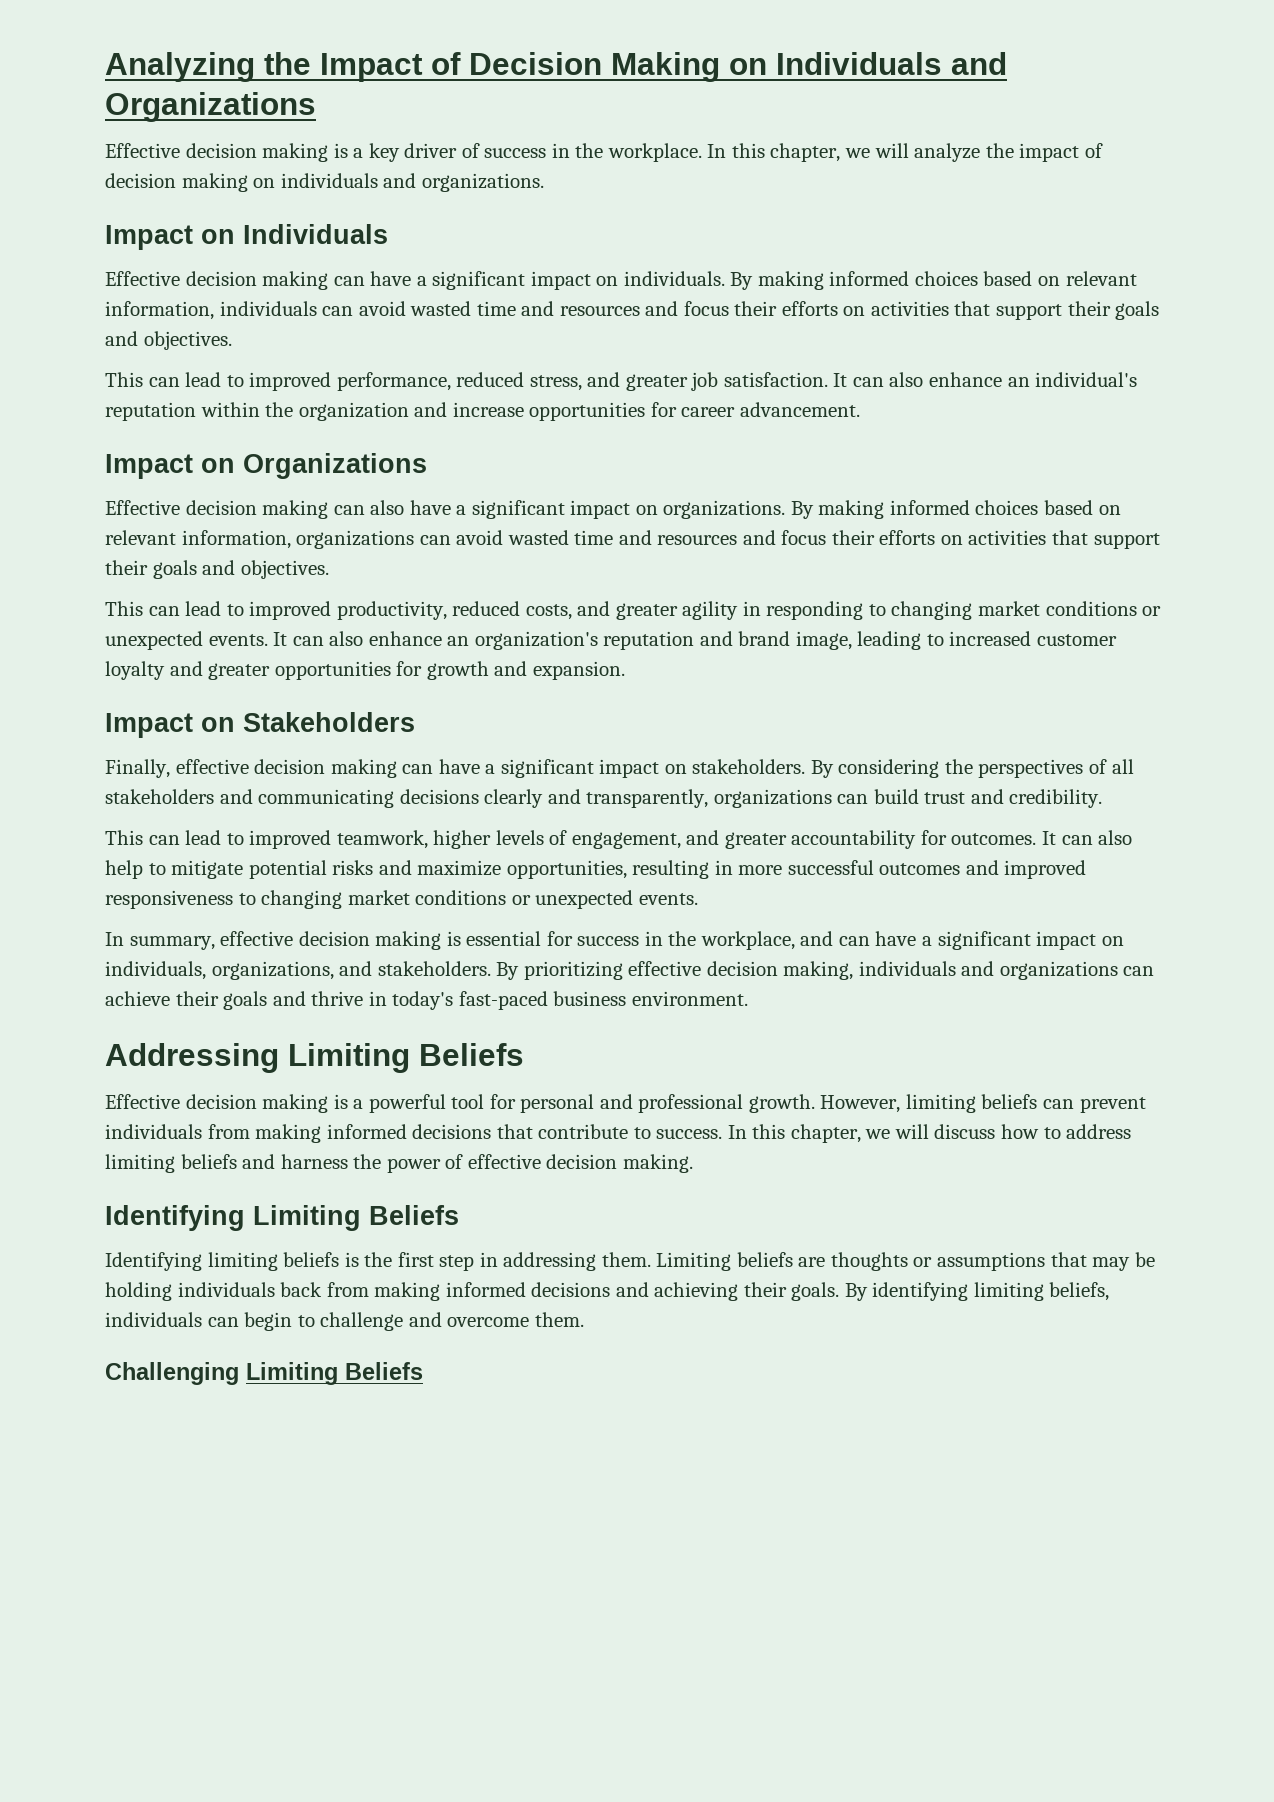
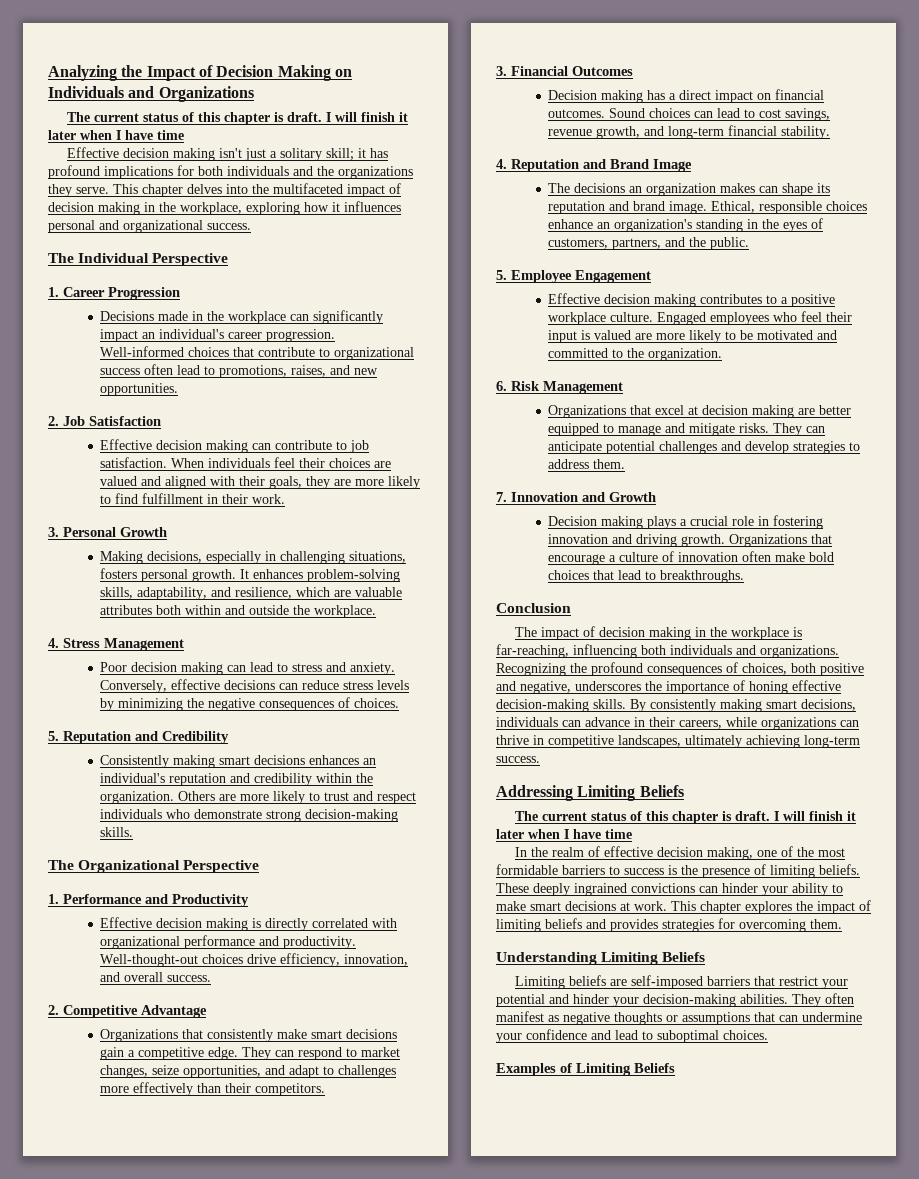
[105,143,1103,162] [105,173,544,192] [105,224,388,250] [105,271,1137,290] [105,301,1160,320] [105,331,232,350] [105,372,1138,391] [105,402,860,421] [105,453,427,479] [105,500,1121,519] [105,530,1160,549] [105,560,329,579] [105,601,1162,620] [105,631,1118,650] [105,661,625,680] [105,712,415,738] [105,759,1134,778] [105,789,1103,808] [105,830,1133,849] [105,860,1087,879] [105,890,698,909] [105,931,1124,950] [105,961,1155,980] [105,991,748,1010] [105,1043,524,1073] [105,1094,1146,1113] [105,1124,1132,1143] [105,1154,693,1173] [105,1205,459,1231] [105,1252,1155,1271] [105,1282,1110,1301] [105,1312,584,1331] [105,1362,239,1385] Effective decision making is a key driver of success in the workplace. In this chapter, we will analyze the impact of decision making on individuals and organizations. // Impact on Individuals // Effective decision making can have a significant impact on individuals. By making informed choices based on relevant information, individuals can avoid wasted time and resources and focus their efforts on activities that support their goals and objectives. // This can lead to improved performance, reduced stress, and greater job satisfaction. It can also enhance an individual's reputation within the organization and increase opportunities for career advancement. // Impact on Organizations // Effective decision making can also have a significant impact on organizations. By making informed choices based on relevant information, organizations can avoid wasted time and resources and focus their efforts on activities that support their goals and objectives. // This can lead to improved productivity, reduced costs, and greater agility in responding to changing market conditions or unexpected events. It can also enhance an organization's reputation and brand image, leading to increased customer loyalty and greater opportunities for growth and expansion. // Impact on Stakeholders // Finally, effective decision making can have a significant impact on stakeholders. By considering the perspectives of all stakeholders and communicating decisions clearly and transparently, organizations can build trust and credibility. // This can lead to improved teamwork, higher levels of engagement, and greater accountability for outcomes. It can also help to mitigate potential risks and maximize opportunities, resulting in more successful outcomes and improved responsiveness to changing market conditions or unexpected events. // In summary, effective decision making is essential for success in the workplace, and can have a significant impact on individuals, organizations, and stakeholders. By prioritizing effective decision making, individuals and organizations can achieve their goals and thrive in today's fast-paced business environment. // Addressing Limiting Beliefs // Effective decision making is a powerful tool for personal and professional growth. However, limiting beliefs can prevent individuals from making informed decisions that contribute to success. In this chapter, we will discuss how to address limiting beliefs and harness the power of effective decision making. // Identifying Limiting Beliefs // Identifying limiting beliefs is the first step in addressing them. Limiting beliefs are thoughts or assumptions that may be holding individuals back from making informed decisions and achieving their goals. By identifying limiting beliefs, individuals can begin to challenge and overcome them. // Challenging -> [66,112,408,125] [48,130,184,140] [66,147,388,161] [48,165,413,179] [48,183,401,197] [48,201,401,215] [48,220,251,233] [48,253,229,266] [48,287,180,300] [100,310,384,324] [100,329,336,342] [100,346,415,360] [100,364,379,378] [100,383,179,396] [48,416,161,426] [100,439,370,453] [100,457,392,468] [100,476,421,489] [100,493,286,504] [48,527,167,537] [100,551,407,564] [100,568,401,582] [100,587,403,600] [100,605,377,618] [48,638,184,651] [100,662,396,675] [100,679,410,693] [100,697,400,711] [48,731,229,744] [100,755,377,768] [100,773,374,786] [100,791,417,804] [100,809,399,822] [100,827,134,837] [48,860,260,873] [48,894,249,907] [100,917,398,931] [100,935,357,949] [100,953,409,967] [100,972,212,982] [48,1005,207,1018] [100,1029,398,1042] [100,1047,401,1060] [100,1065,397,1078] [100,1082,326,1096] [496,66,633,76] [548,89,825,103] [548,108,831,121] [548,125,831,139] [496,159,692,172] [548,183,831,196] [548,201,868,214] [548,218,824,232] [548,237,750,250] [496,270,651,283] [548,293,836,307] [548,311,853,325] [548,330,838,343] [548,348,723,361] [496,381,623,394] [548,405,852,418] [548,423,826,436] [548,441,861,454] [548,459,626,469] [496,492,656,502] [548,515,824,529] [548,534,833,547] [548,551,835,565] [548,570,745,583] [496,603,571,613] [514,626,802,640] [496,644,839,658] [496,662,864,676] [496,680,841,694] [496,699,856,712] [496,717,859,730] [496,735,860,748] [496,756,540,763] [496,785,684,801] [514,811,856,824] [496,829,632,839] [514,846,845,860] [496,864,860,878] [496,883,843,896] [496,900,871,914] [496,918,842,932] [496,952,706,965] [514,975,848,989] [496,993,854,1007] [496,1011,862,1025] [496,1029,768,1043] [496,1063,572,1076] The current status of this chapter is draft. I will finish it later when I have time // Effective decision making isn't just a solitary skill; it has profound implications for both individuals and the organizations they serve. This chapter delves into the multifaceted impact of decision making in the workplace, exploring how it influences personal and organizational success. // The Individual Perspective // 1. Career Progression // Decisions made in the workplace can significantly impact an individual's career progression. Well-informed choices that contribute to organizational success often lead to promotions, raises, and new opportunities. // 2. Job Satisfaction // Effective decision making can contribute to job satisfaction. When individuals feel their choices are valued and aligned with their goals, they are more likely to find fulfillment in their work. // 3. Personal Growth // Making decisions, especially in challenging situations, fosters personal growth. It enhances problem-solving skills, adaptability, and resilience, which are valuable attributes both within and outside the workplace. // 4. Stress Management // Poor decision making can lead to stress and anxiety. Conversely, effective decisions can reduce stress levels by minimizing the negative consequences of choices. // 5. Reputation and Credibility // Consistently making smart decisions enhances an individual's reputation and credibility within the organization. Others are more likely to trust and respect individuals who demonstrate strong decision-making skills. // The Organizational Perspective // 1. Performance and Productivity // Effective decision making is directly correlated with organizational performance and productivity. Well-thought-out choices drive efficiency, innovation, and overall success. // 2. Competitive Advantage // Organizations that consistently make smart decisions gain a competitive edge. They can respond to market changes, seize opportunities, and adapt to challenges more effectively than their competitors. // 3. Financial Outcomes // Decision making has a direct impact on financial outcomes. Sound choices can lead to cost savings, revenue growth, and long-term financial stability. // 4. Reputation and Brand Image // The decisions an organization makes can shape its reputation and brand image. Ethical, responsible choices enhance an organization's standing in the eyes of customers, partners, and the public. // 5. Employee Engagement // Effective decision making contributes to a positive workplace culture. Engaged employees who feel their input is valued are more likely to be motivated and committed to the organization. // 6. Risk Management // Organizations that excel at decision making are better equipped to manage and mitigate risks. They can anticipate potential challenges and develop strategies to address them. // 7. Innovation and Growth // Decision making plays a crucial role in fostering innovation and driving growth. Organizations that encourage a culture of innovation often make bold choices that lead to breakthroughs. // Conclusion // The impact of decision making in the workplace is far-reaching, influencing both individuals and organizations. Recognizing the profound consequences of choices, both positive and negative, underscores the importance of honing effective decision-making skills. By consistently making smart decisions, individuals can advance in their careers, while organizations can thrive in competitive landscapes, ultimately achieving long-term success. // Addressing Limiting Beliefs // The current status of this chapter is draft. I will finish it later when I have time // In the realm of effective decision making, one of the most formidable barriers to success is the presence of limiting beliefs. These deeply ingrained convictions can hinder your ability to make smart decisions at work. This chapter explores the impact of limiting beliefs and provides strategies for overcoming them. // Understanding Limiting Beliefs // Limiting beliefs are self-imposed barriers that restrict your potential and hinder your decision-making abilities. They often manifest as negative thoughts or assumptions that can undermine your confidence and lead to suboptimal choices. // Examples of

